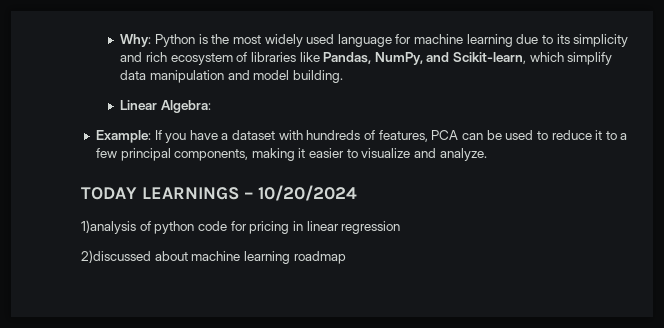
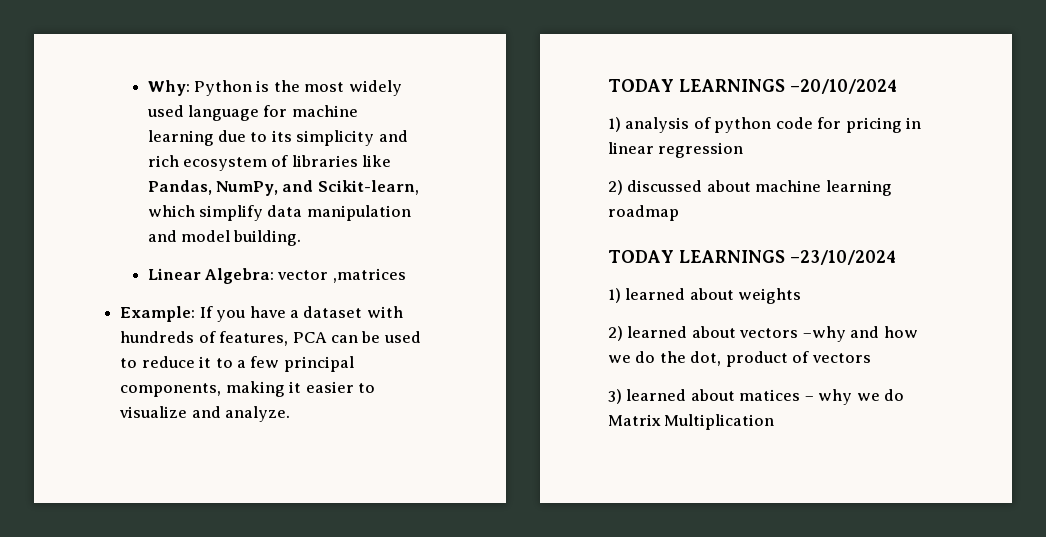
(211, 106) none -> [277,268,406,283] vector ,matrices
[244,185,357,201] [81,220,136,234] – 10/20/2024 // 1)analysis -> [790,79,897,94] [608,117,690,133] –20/10/2024 // 1) analysis
[81,250,151,263] 2)discussed -> [608,180,703,195] 2) discussed
(346, 257) none -> [608,250,896,265] [608,288,802,304] [608,326,918,342] [608,351,871,367] [608,389,905,405] [608,414,775,430] // TODAY LEARNINGS –23/10/2024 // 1) learned about weights // 2) learned about vectors –why and how we do the dot, product of vectors // 3) learned about matices – why we do Matrix Multiplication

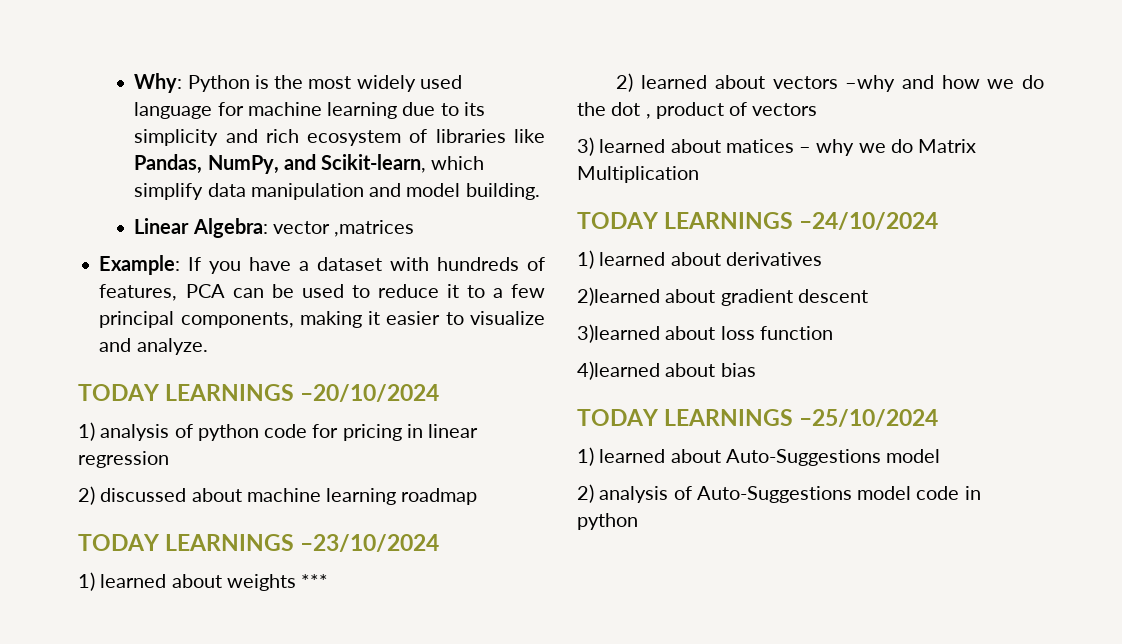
(802, 296) none -> [301,574,329,588] ***
[690,351,722,366] dot, -> [611,102,651,119] dot ,
(775, 422) none -> [577,212,939,230] [577,250,822,269] [577,287,868,306] [577,324,833,343] [577,361,756,380] [577,409,939,427] [577,447,941,466] [577,484,981,503] [577,513,638,530] // TODAY LEARNINGS –24/10/2024 // 1) learned about derivatives // 2)learned about gradient descent // 3)learned about loss function // 4)learned about bias // TODAY LEARNINGS –25/10/2024 // 1) learned about Auto-Suggestions model // 2) analysis of Auto-Suggestions model code in python

